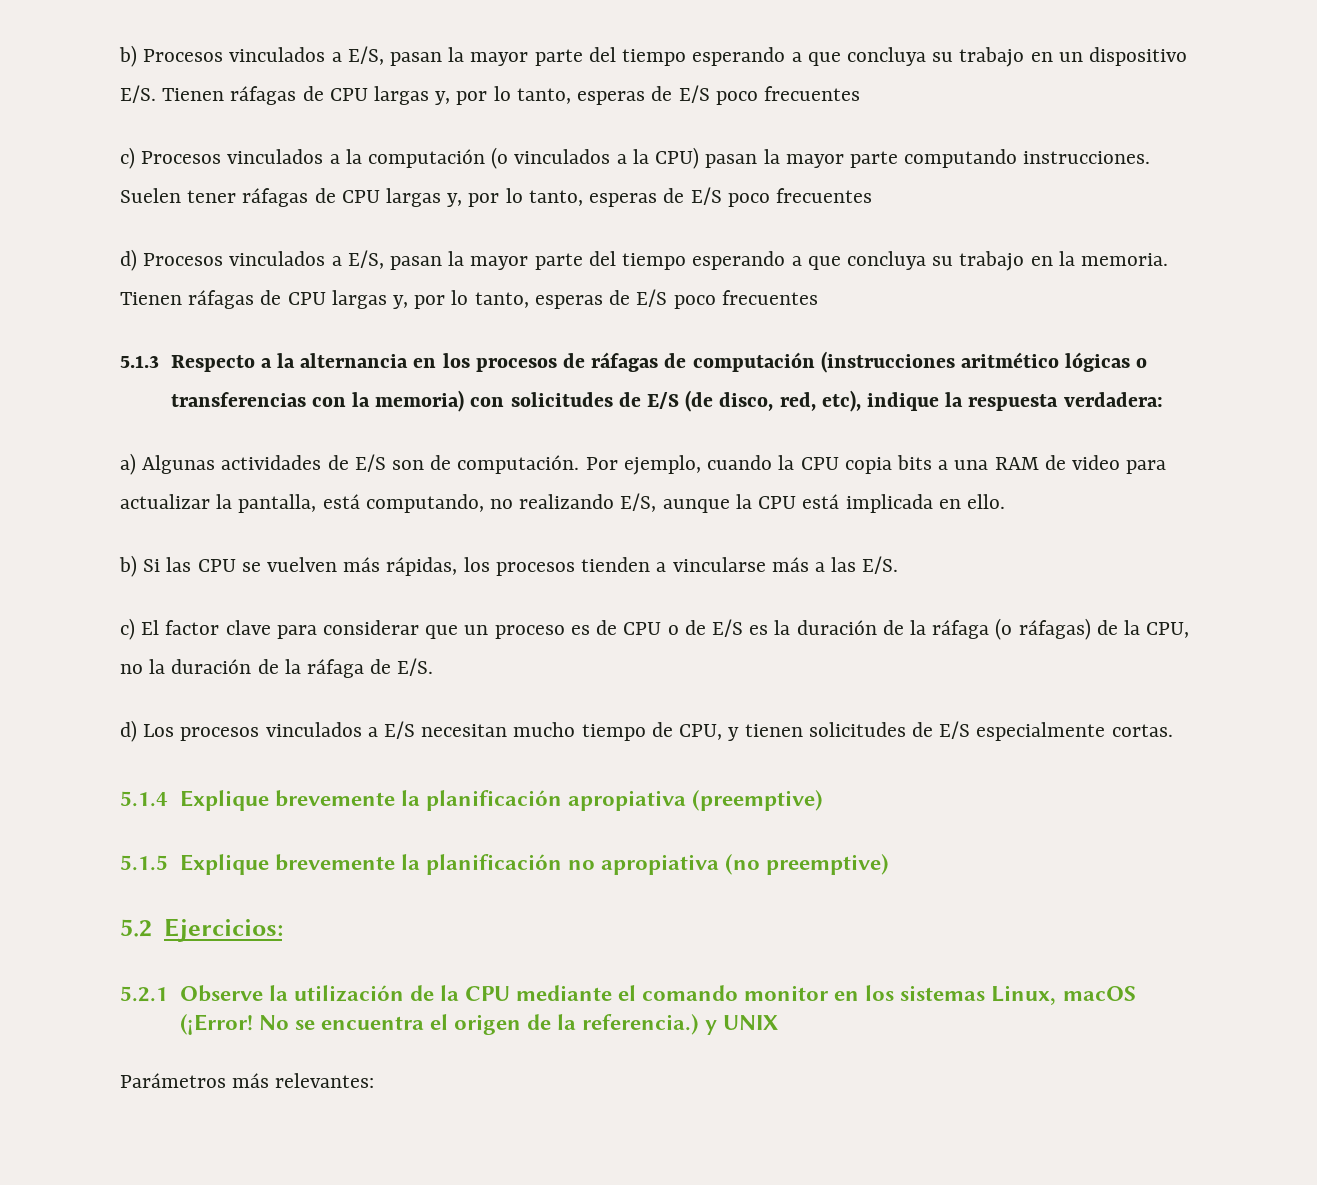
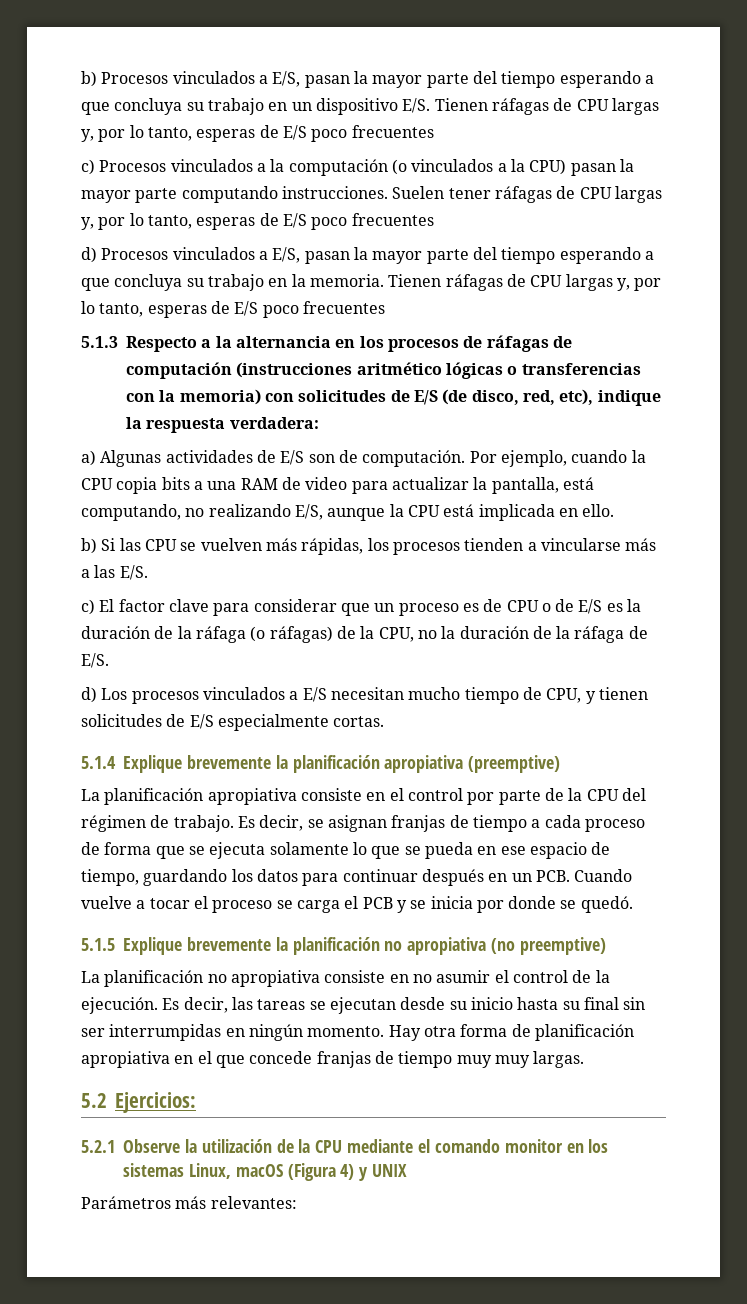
(823, 800) none -> [81,788,646,805] [81,815,645,832] [81,842,611,859] [81,869,633,886] [81,896,633,913] // La planificación apropiativa consiste en el control por parte de la CPU del régimen de trabajo. Es decir, se asignan franjas de tiempo a cada proceso de forma que se ejecuta solamente lo que se pueda en ese espacio de tiempo, guardando los datos para continuar después en un PCB. Cuando vuelve a tocar el proceso se carga el PCB y se inicia por donde se quedó.
(890, 864) none -> [81,970,610,987] [81,997,646,1014] [81,1024,634,1041] [81,1051,585,1068] // La planificación no apropiativa consiste en no asumir el control de la ejecución. Es decir, las tareas se ejecutan desde su inicio hasta su final sin ser interrumpidas en ningún momento. Hay otra forma de planificación apropiativa en el que concede franjas de tiempo muy muy largas.
[179,1014,700,1035] (¡Error! No se encuentra el origen de la referencia.) -> [287,1163,355,1181] (Figura 4)

